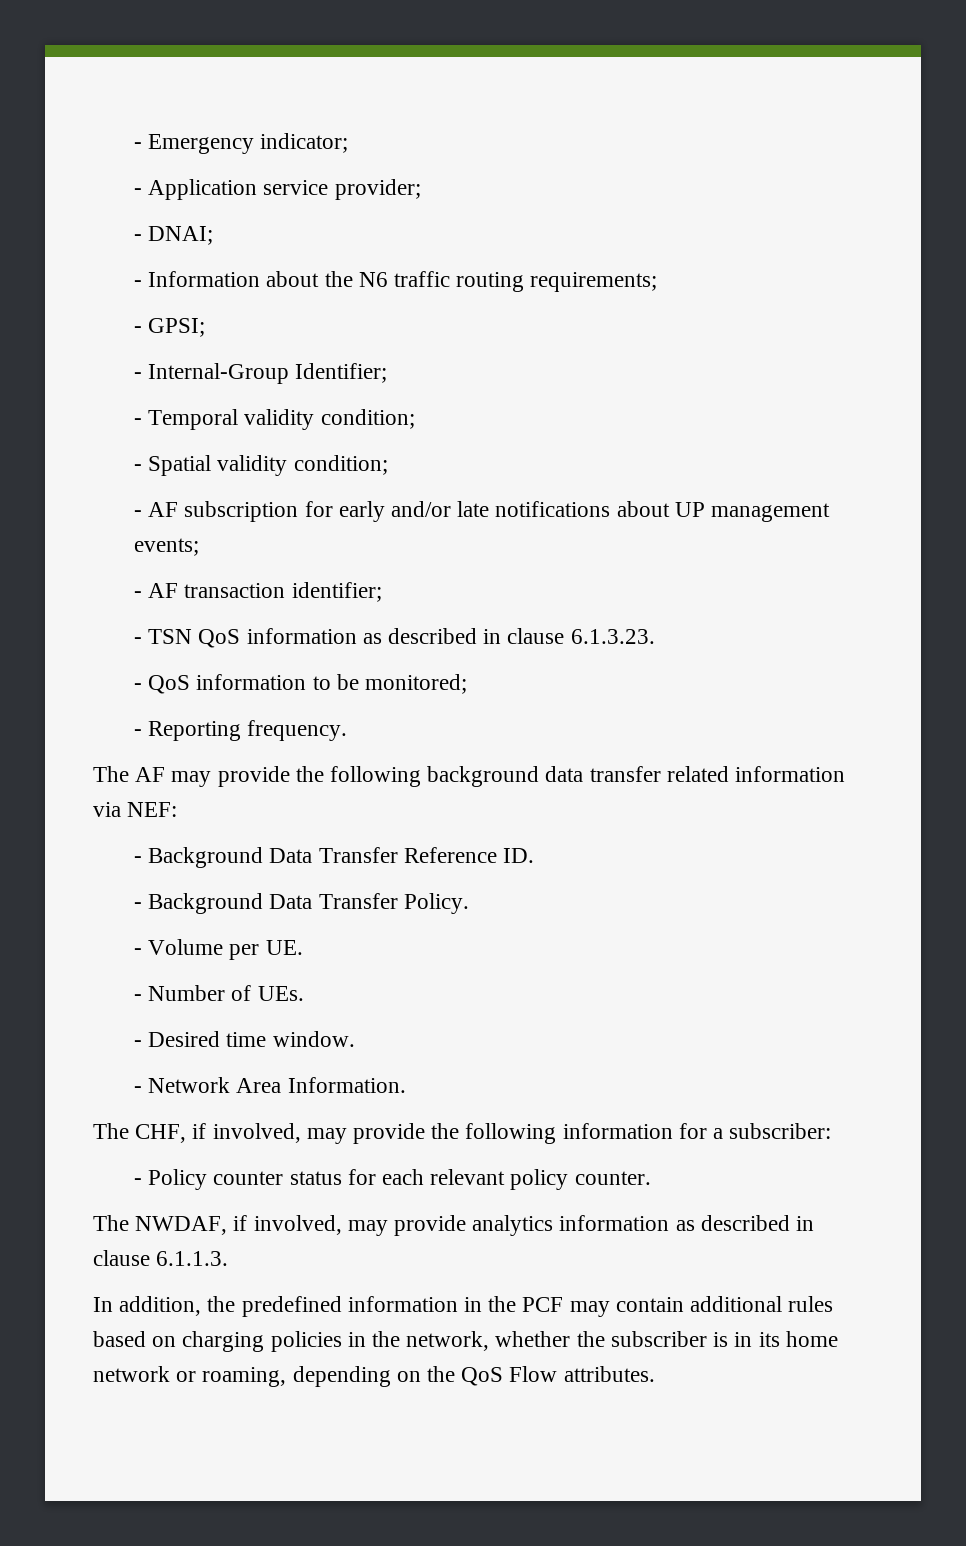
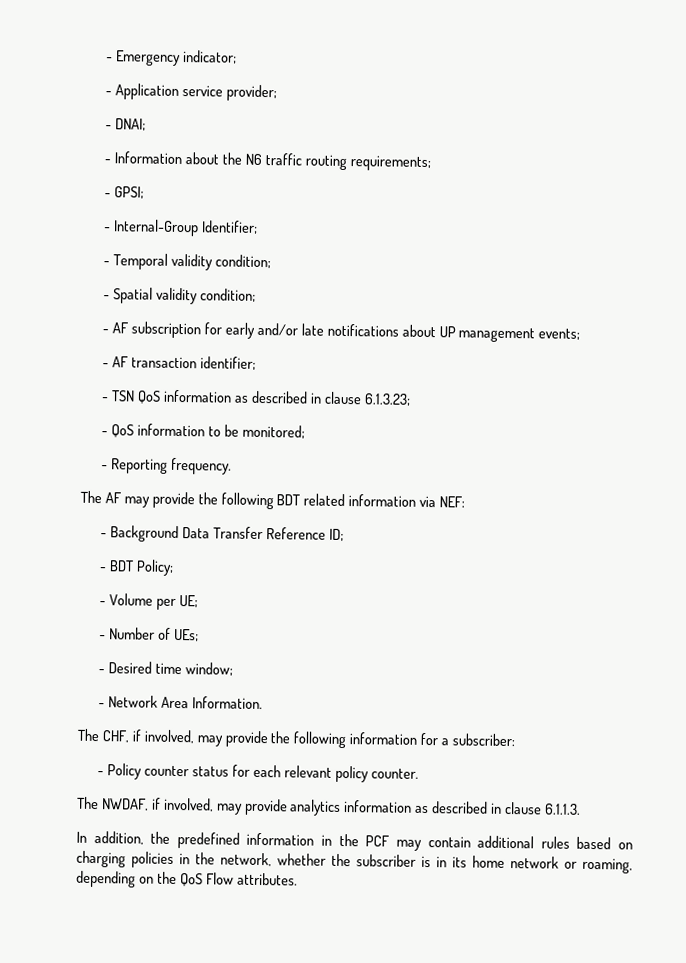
[570,629,655,644] 6.1.3.23. -> [363,393,411,406] 6.1.3.23;
[427,766,661,787] background data transfer -> [276,494,301,506] BDT
[503,848,535,863] [133,893,469,914] ID. // - Background Data Transfer Policy. -> [328,528,344,542] [99,559,175,576] ID; // - BDT Policy;
[265,940,303,955] UE. -> [179,595,199,608] UE;
[257,986,304,1001] UEs. -> [174,628,200,642] UEs;
[272,1031,355,1047] window. -> [185,662,234,676] window;

